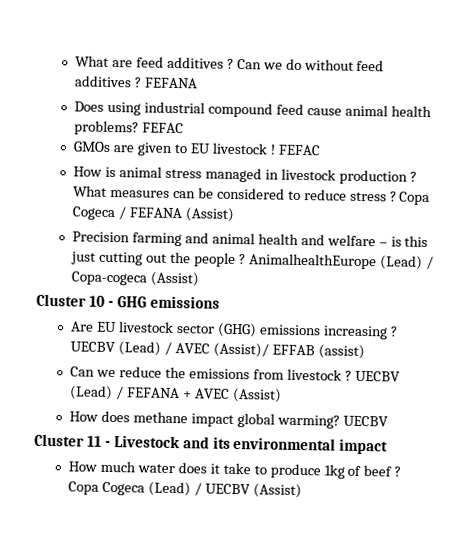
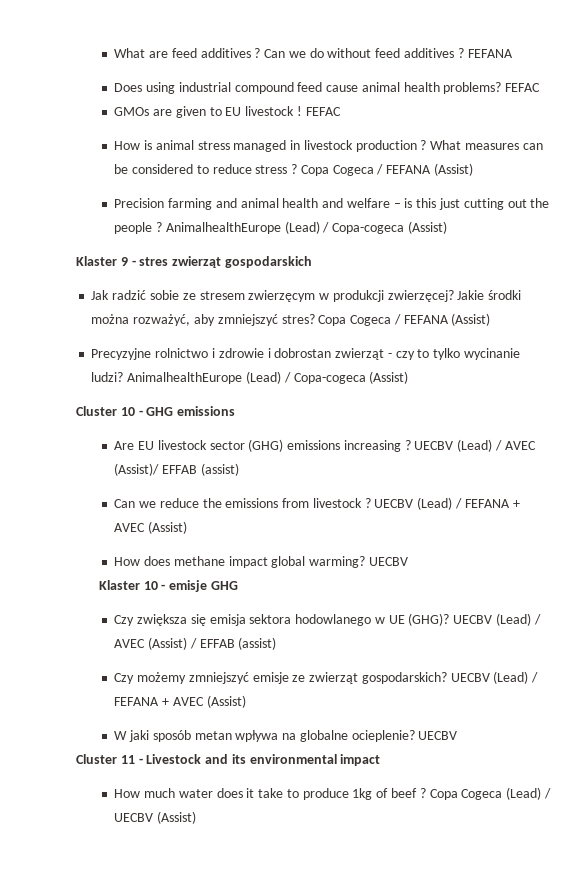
(200, 279) none -> [76,256,312,268] [91,290,522,302] [91,313,491,326] [91,348,520,360] [91,371,409,384] // Klaster 9 - stres zwierząt gospodarskich // Jak radzić sobie ze stresem zwierzęcym w produkcji zwierzęcej? Jakie środki można rozważyć, aby zmniejszyć stres? Copa Cogeca / FEFANA (Assist) // Precyzyjne rolnictwo i zdrowie i dobrostan zwierząt - czy to tylko wycinanie ludzi? AnimalhealthEurope (Lead) / Copa-cogeca (Assist)
(388, 421) none -> [98,580,238,592] [114,613,541,626] [114,637,277,650] [114,671,539,684] [114,695,246,708] [114,730,458,742] // Klaster 10 - emisje GHG // Czy zwiększa się emisja sektora hodowlanego w UE (GHG)? UECBV (Lead) / AVEC (Assist) / EFFAB (assist) // Czy możemy zmniejszyć emisje ze zwierząt gospodarskich? UECBV (Lead) / FEFANA + AVEC (Assist) // W jaki sposób metan wpływa na globalne ocieplenie? UECBV

